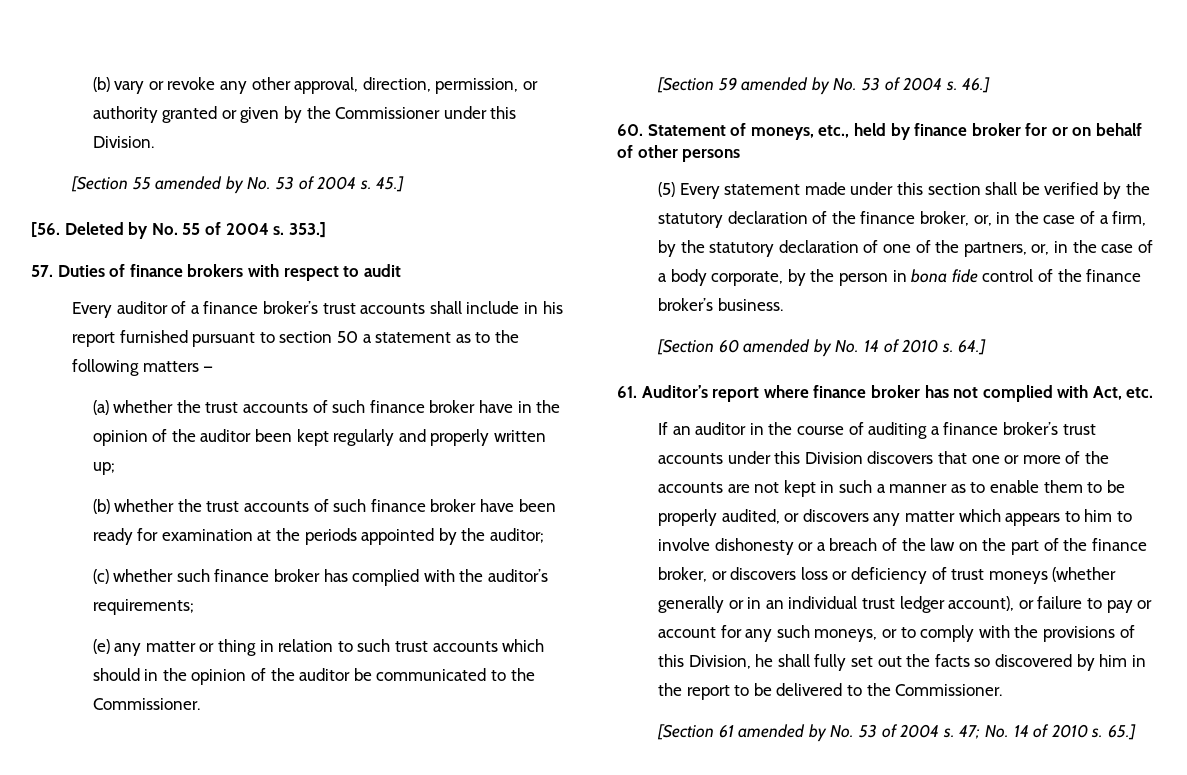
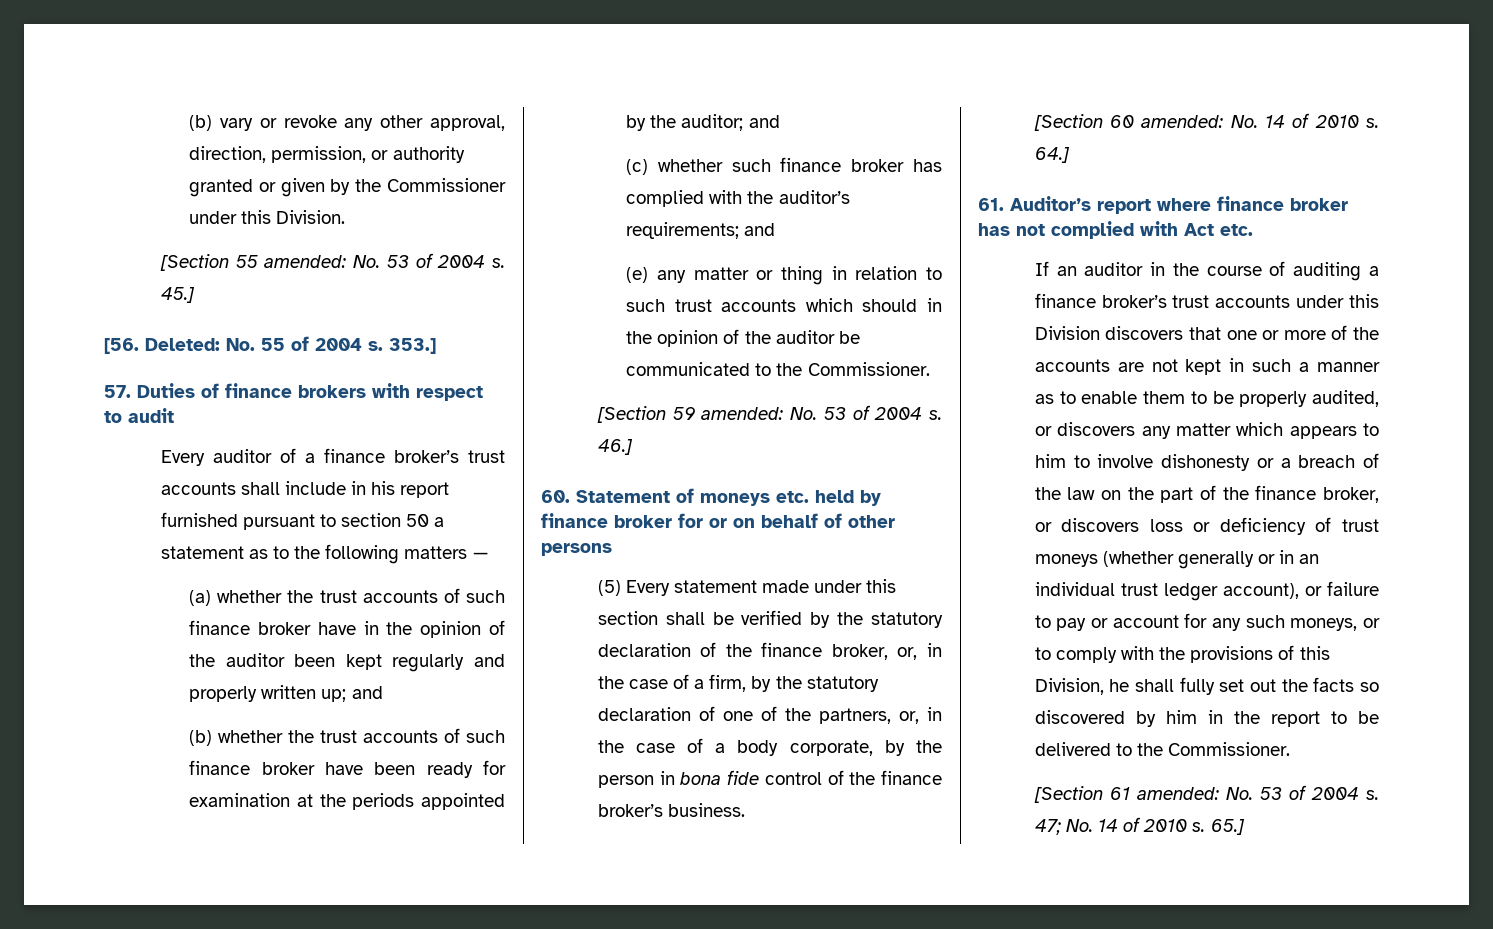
[155,176,244,194] amended by -> [264,255,347,268] amended:
[64,222,149,239] Deleted by -> [145,338,220,351] Deleted:
(115, 468) none -> [351,686,383,699] and
(544, 535) none -> [748,115,780,128] and
(194, 607) none -> [744,223,776,236] and
[741,77,830,95] amended by -> [701,407,784,420] amended:
[750,125,850,140] moneys, etc., -> [700,491,809,506] moneys etc.
[743,339,832,357] amended by -> [1141,115,1224,128] amended:
[1092,386,1122,400] Act, -> [1184,223,1214,236] Act
[738,724,827,742] amended by -> [1136,787,1219,800] amended:

